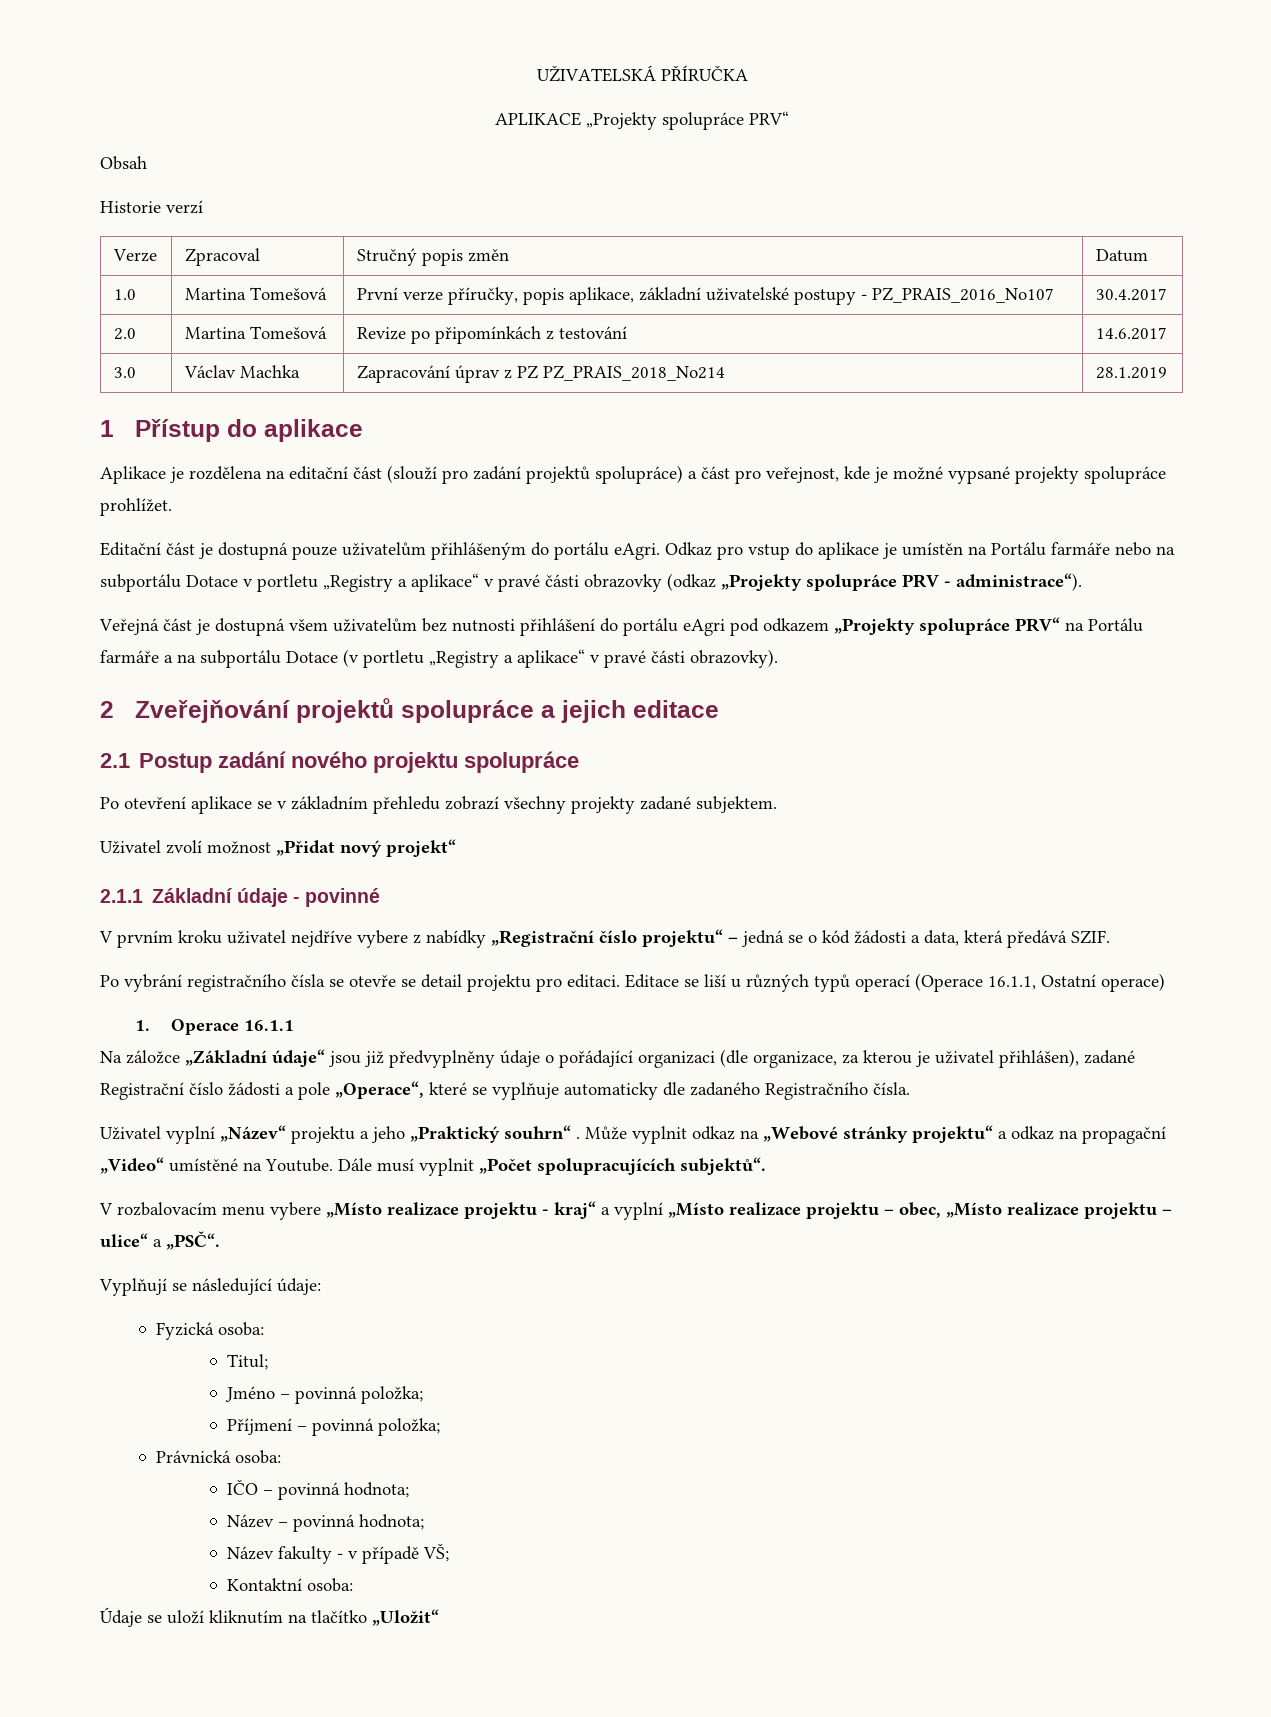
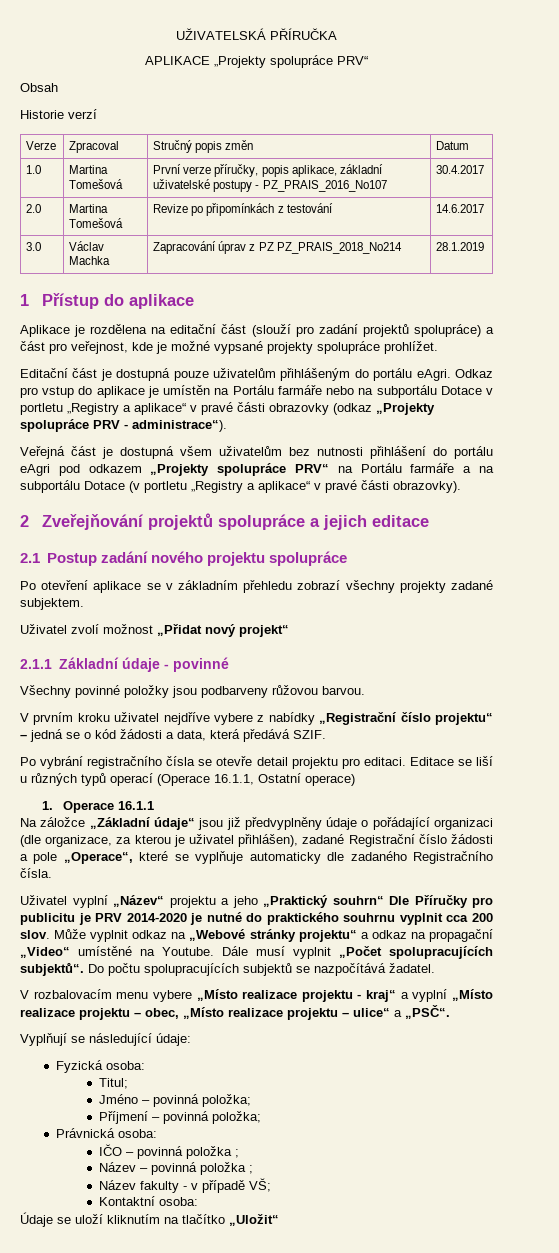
(381, 897) none -> [20,685,365,698] // Všechny povinné položky jsou podbarveny růžovou barvou.
[401,979,416,987] se -> (253, 761) none
[576,1137,580,1139] . -> [389,895,493,908] [20,912,493,925] [20,930,50,939] Dle Příručky pro publicitu je PRV 2014-2020 je nutné do praktického souhrnu vyplnit cca 200 slov.
(766, 1166) none -> [88,963,435,976] Do počtu spolupracujících subjektů se nazpočítává žadatel.
[343,1482,409,1498] hodnota; -> [185,1146,239,1159] položka ;
[358,1514,424,1530] hodnota; -> [199,1162,253,1175] položka ;

